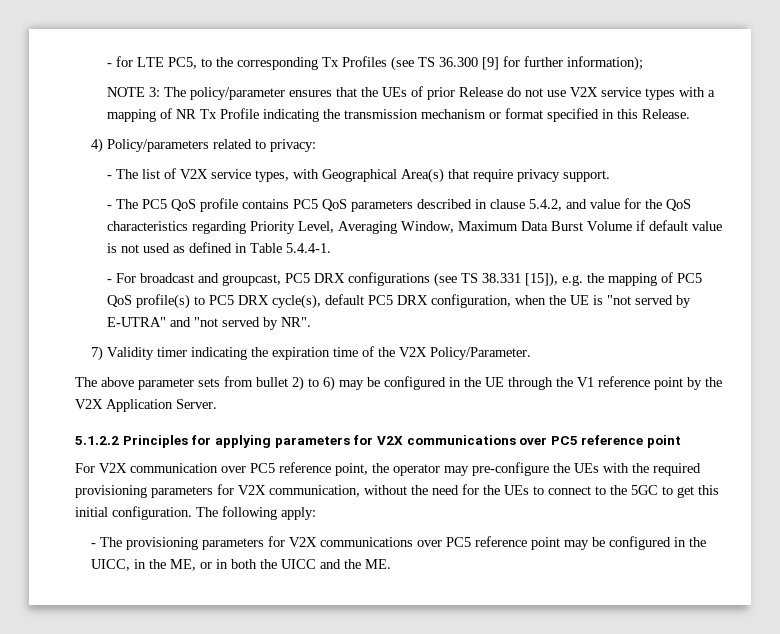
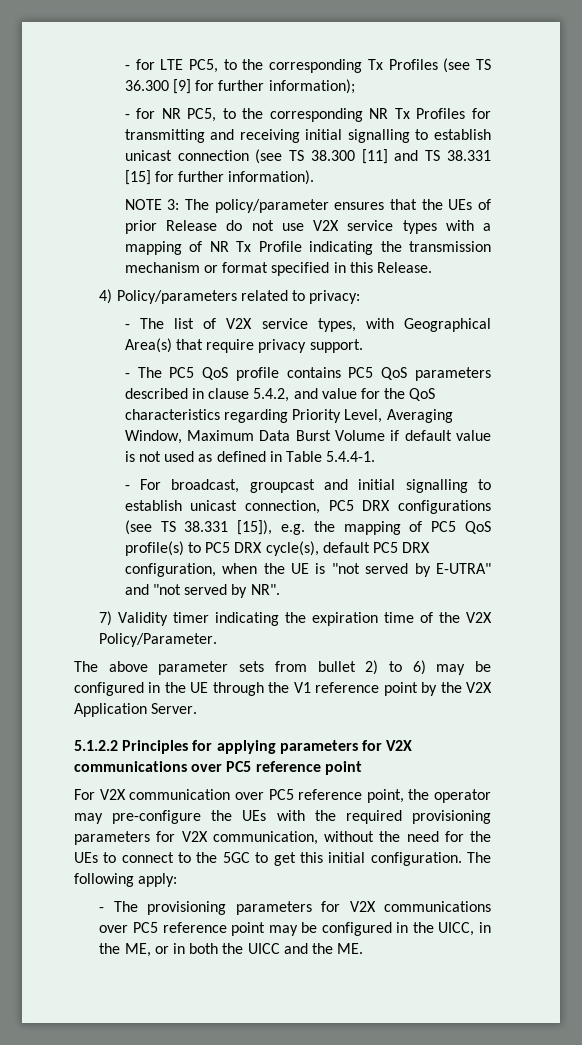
(644, 63) none -> [124,108,492,122] [124,129,492,143] [124,149,491,164] [124,170,315,185] // - for NR PC5, to the corresponding NR Tx Profiles for transmitting and receiving initial signalling to establish unicast connection (see TS 38.300 [11] and TS 38.331 [15] for further information).
[140,273,282,286] broadcast and groupcast, -> [171,479,491,493] [124,500,321,514] broadcast, groupcast and initial signalling to establish unicast connection,

